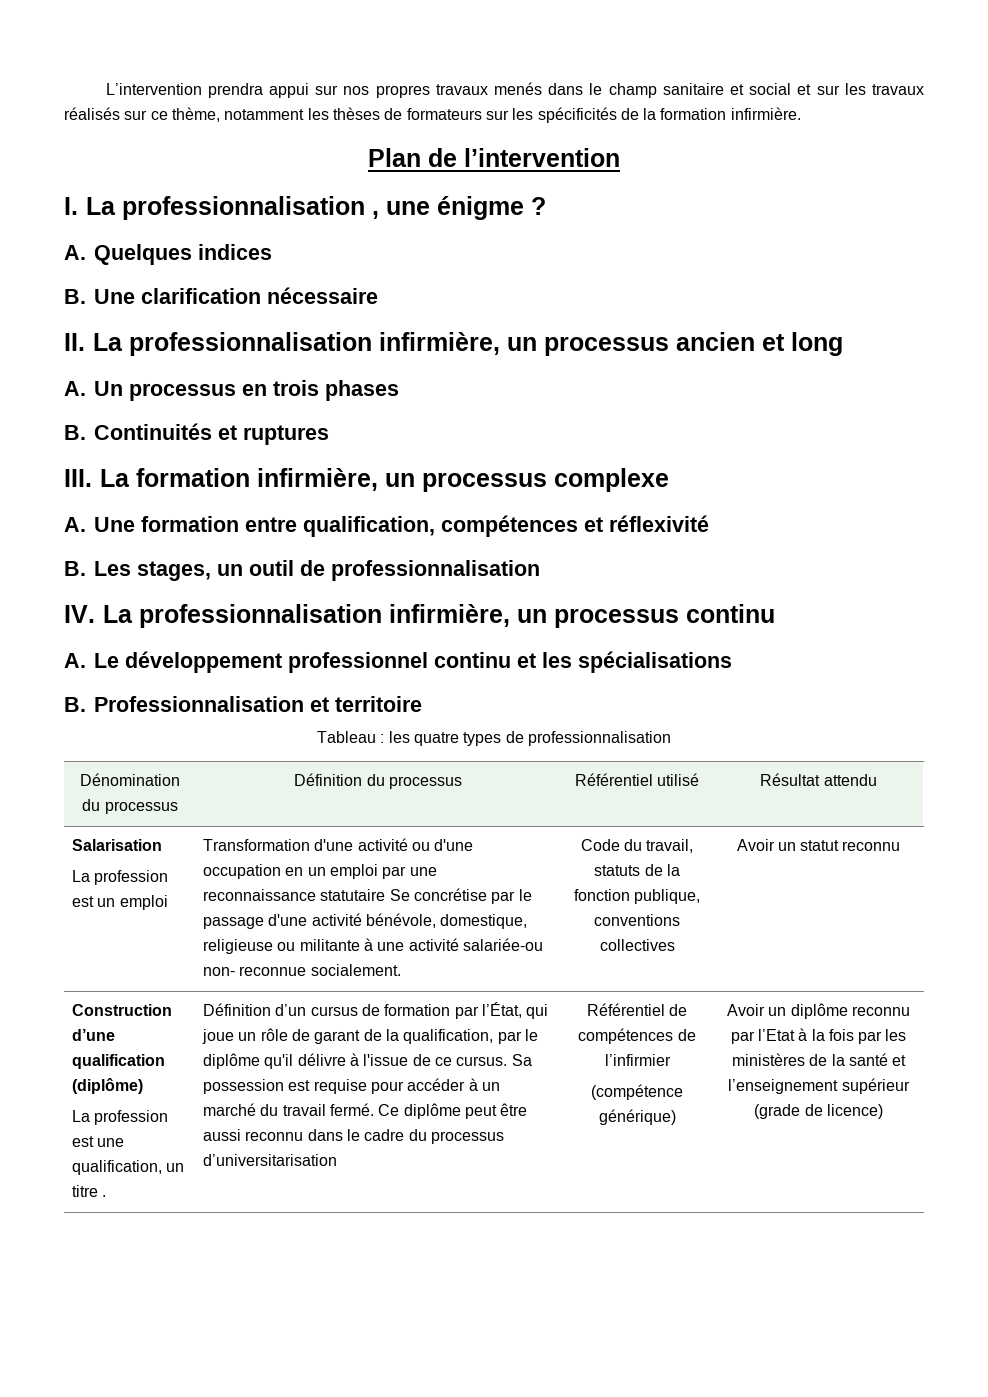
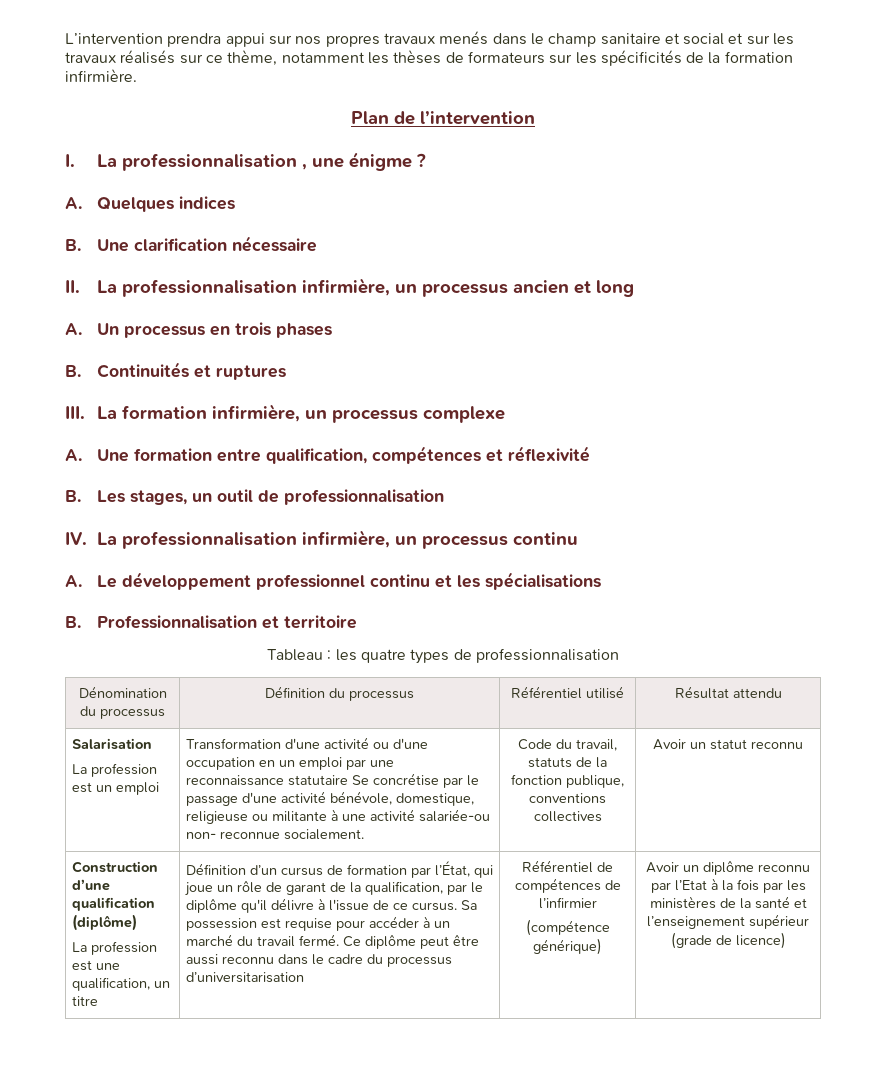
[102,1195,107,1197] . -> (98, 1001) none

